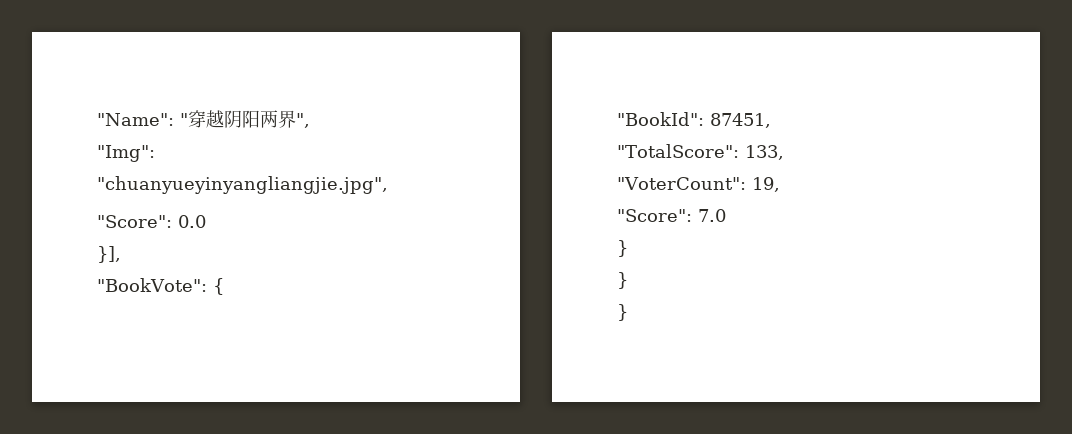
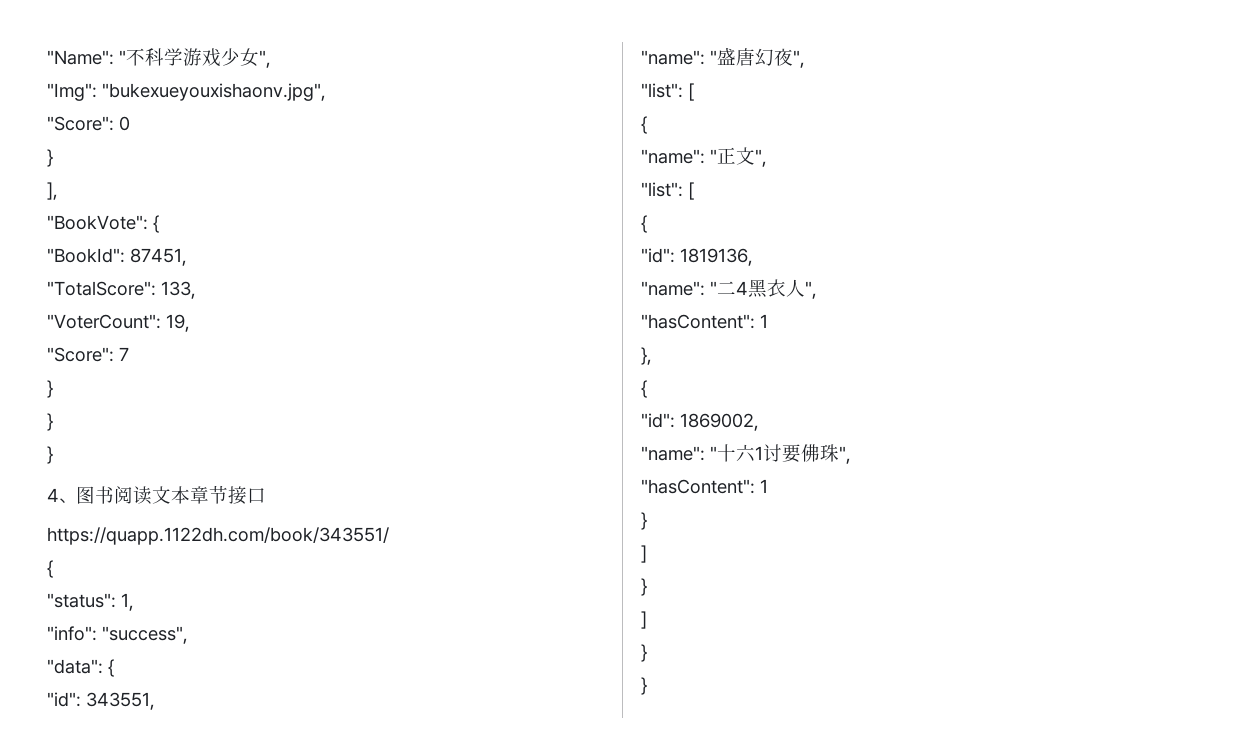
[188,110,296,128] 穿越阴阳两界 -> [126,48,259,67] 不科学游戏少女
[97,176,388,194] [97,215,206,228] [97,246,121,263] "chuanyueyinyangliangjie.jpg", // "Score": 0.0 // }], -> [102,83,326,101] [47,116,130,131] [47,149,53,167] [47,182,58,200] "bukexueyouxishaonv.jpg", // "Score": 0 // } // ],
[698,209,726,222] 7.0 -> [119,347,129,361] 7
(628, 312) none -> [47,485,266,505] [47,527,389,545] [47,560,53,578] [47,593,134,611] [47,626,188,644] [47,659,114,677] [47,692,155,710] [641,48,805,68] [641,83,694,101] [641,116,647,134] [641,147,767,167] [641,182,694,200] [641,215,647,233] [641,248,753,266] [641,279,817,299] [641,314,768,329] [641,347,652,365] [641,380,647,398] [641,413,759,431] [641,444,851,464] [641,479,768,494] [641,512,647,530] [641,545,647,563] [641,578,647,596] [641,611,647,629] [641,644,647,662] [641,677,647,695] // 4、图书阅读文本章节接口 // https://quapp.1122dh.com/book/343551/ // { // "status": 1, // "info": "success", // "data": { // "id": 343551, // "name": "盛唐幻夜", // "list": [ // { // "name": "正文", // "list": [ // { // "id": 1819136, // "name": "二4黑衣人", // "hasContent": 1 // }, // { // "id": 1869002, // "name": "十六1讨要佛珠", // "hasContent": 1 // } // ] // } // ] // } // }

